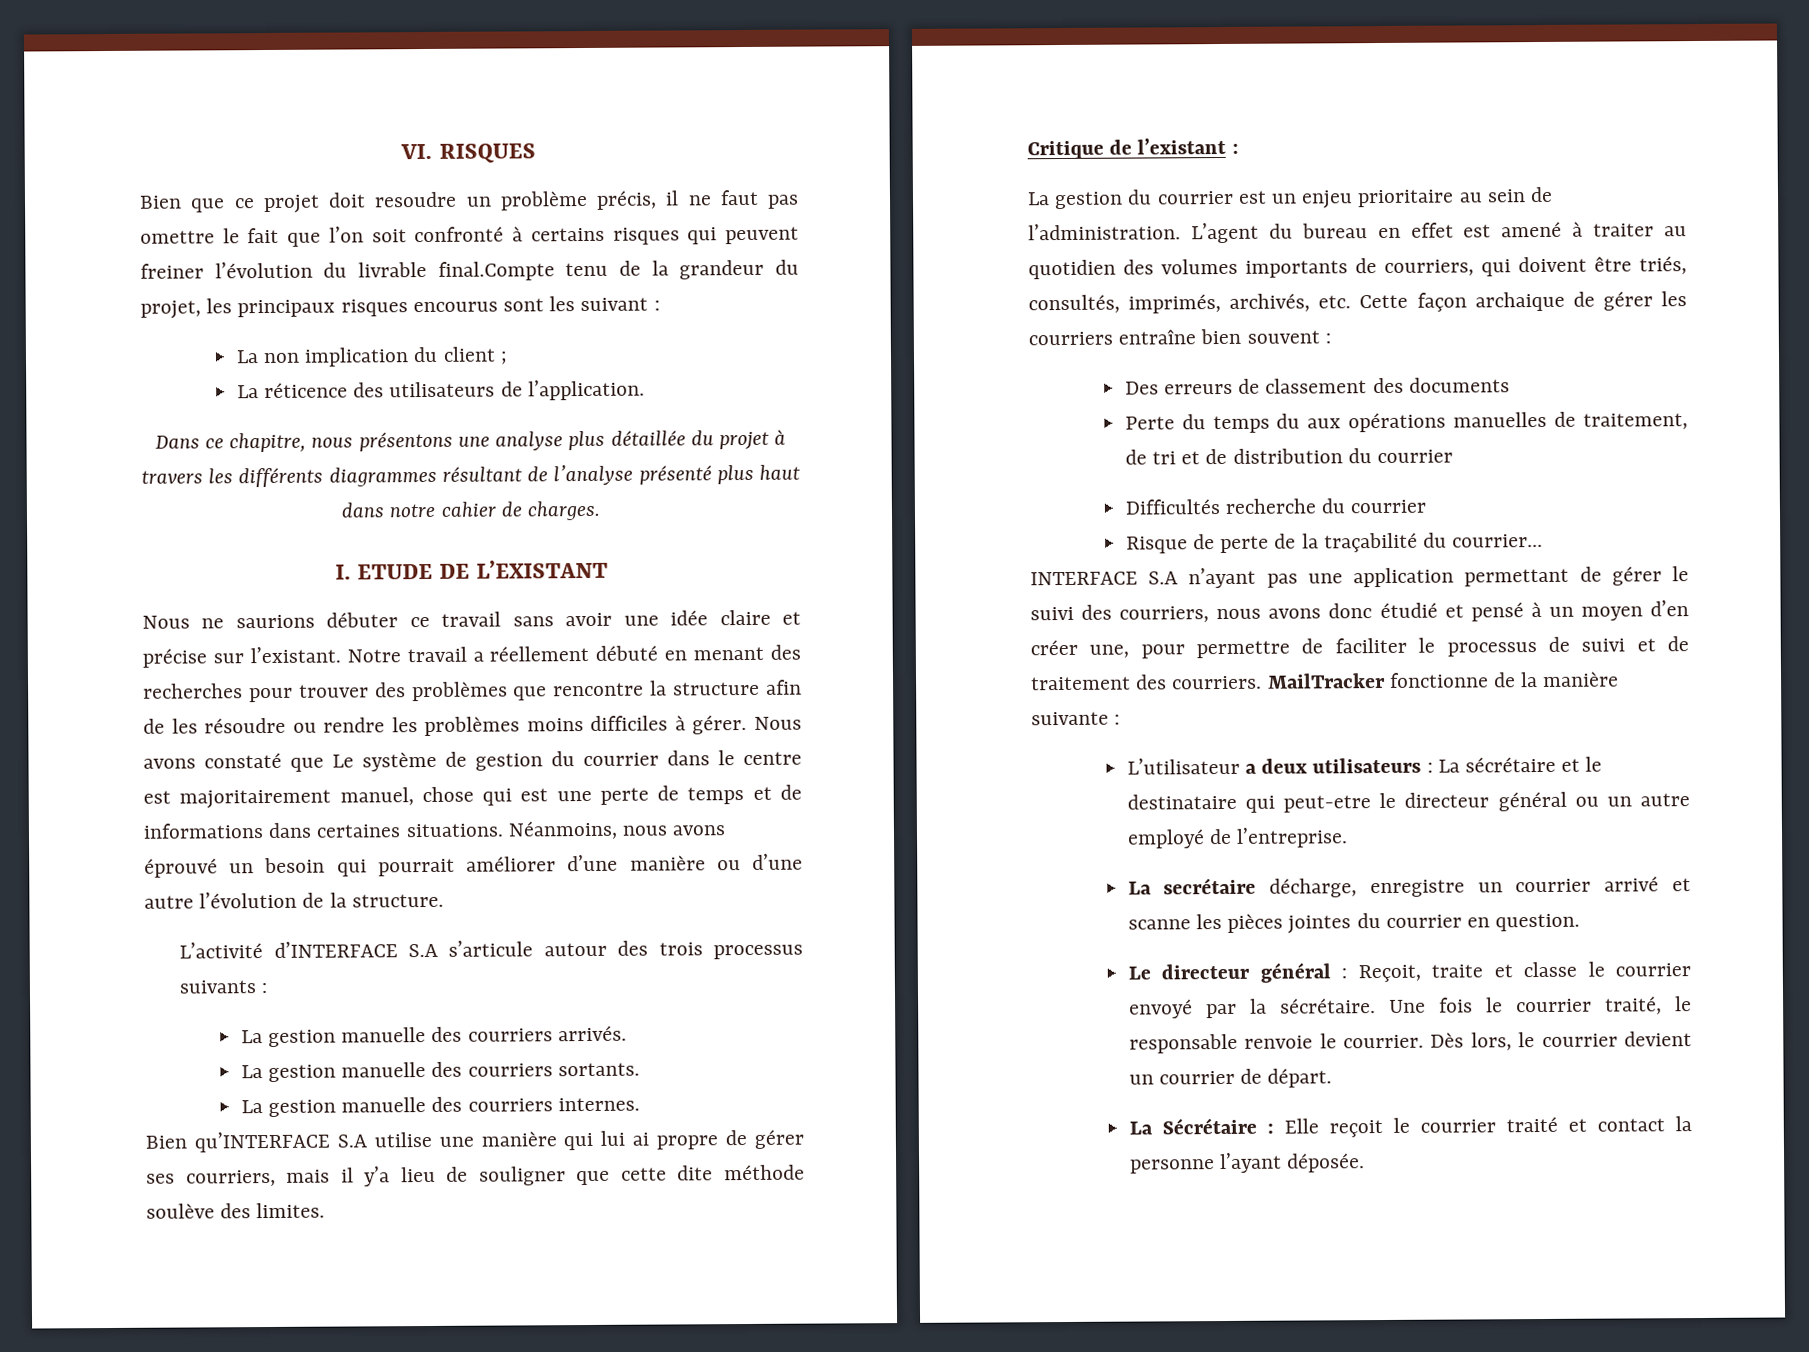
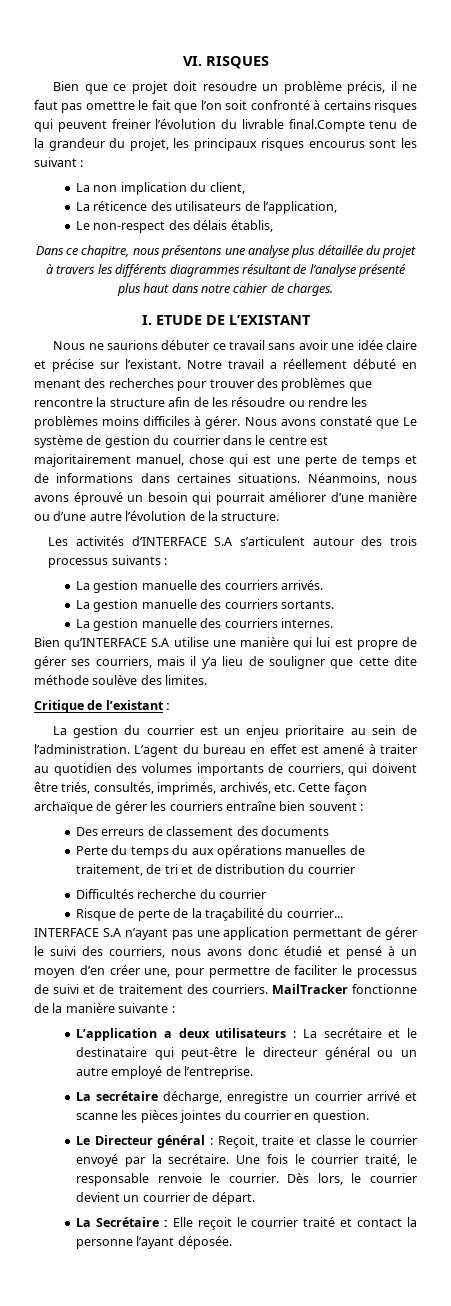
[442,346,508,365] client ; -> [209,182,245,194] client,
[527,379,645,401] l’application. -> [262,201,337,214] [76,220,273,233] l’application, // Le non-respect des délais établis,
[179,942,264,959] L’activité -> [48,536,124,546] Les activités
[448,940,534,957] s’articule -> [239,536,305,546] s’articulent
[632,1132,650,1146] ai -> [334,638,353,647] est
[1474,291,1565,312] archaique -> [34,801,93,814] archaïque
[1126,757,1240,775] L’utilisateur -> [76,1028,158,1041] L’application
[1464,756,1556,773] sécrétaire -> [323,1028,382,1038] secrétaire
[1283,795,1372,813] peut-etre -> [181,1047,238,1060] peut-être
[1161,963,1251,980] directeur -> [94,1135,153,1145] Directeur
[1279,998,1376,1014] sécrétaire. -> [168,1154,230,1164] secrétaire.
[1161,1117,1257,1135] Sécrétaire -> [95,1217,159,1227] Secrétaire

